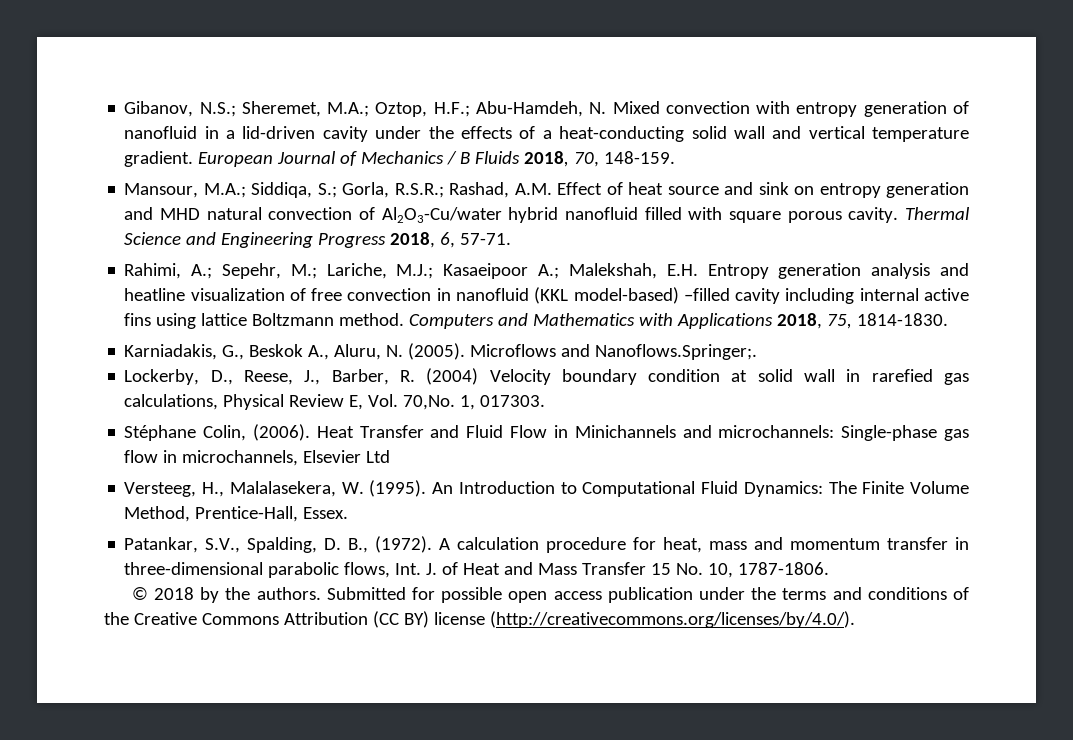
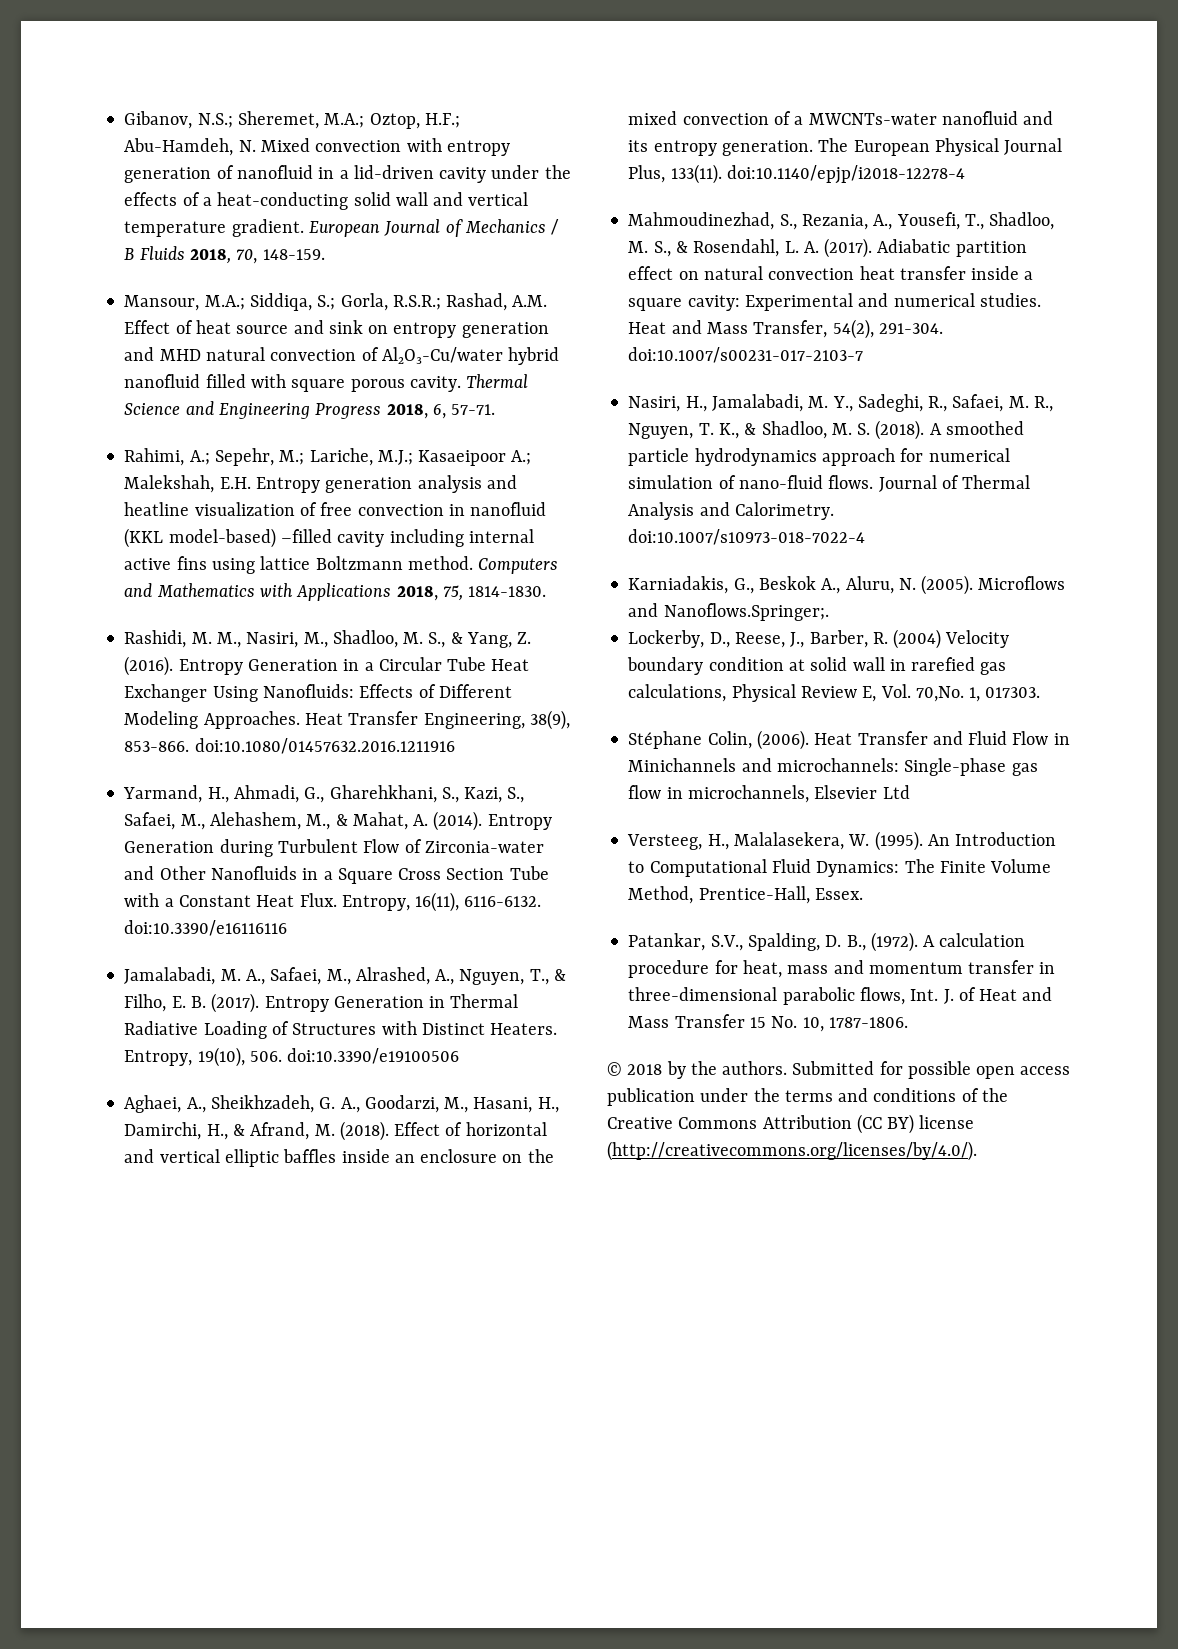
(949, 319) none -> [124,630,532,648] [124,656,530,676] [124,684,512,702] [124,710,570,730] [124,738,455,754] [123,785,525,803] [124,811,552,831] [124,839,544,857] [124,866,549,884] [124,892,542,912] [124,920,288,936] [124,967,566,985] [124,993,519,1013] [124,1021,558,1039] [124,1047,460,1067] [124,1095,559,1113] [124,1121,547,1141] [124,1149,554,1167] [628,111,1054,125] [628,138,1063,156] [628,164,965,184] [628,212,1055,230] [628,238,1027,258] [628,266,1034,280] [628,293,1041,311] [628,319,943,339] [628,347,864,363] [628,394,1053,412] [628,420,1024,440] [628,448,1010,466] [628,475,1031,492] [628,502,834,520] [628,529,866,545] // Rashidi, M. M., Nasiri, M., Shadloo, M. S., & Yang, Z. (2016). Entropy Generation in a Circular Tube Heat Exchanger Using Nanofluids: Effects of Different Modeling Approaches. Heat Transfer Engineering, 38(9), 853-866. doi:10.1080/01457632.2016.1211916 // Yarmand, H., Ahmadi, G., Gharehkhani, S., Kazi, S., Safaei, M., Alehashem, M., & Mahat, A. (2014). Entropy Generation during Turbulent Flow of Zirconia-water and Other Nanofluids in a Square Cross Section Tube with a Constant Heat Flux. Entropy, 16(11), 6116-6132. doi:10.3390/e16116116 // Jamalabadi, M. A., Safaei, M., Alrashed, A., Nguyen, T., & Filho, E. B. (2017). Entropy Generation in Thermal Radiative Loading of Structures with Distinct Heaters. Entropy, 19(10), 506. doi:10.3390/e19100506 // Aghaei, A., Sheikhzadeh, G. A., Goodarzi, M., Hasani, H., Damirchi, H., & Afrand, M. (2018). Effect of horizontal and vertical elliptic baffles inside an enclosure on the mixed convection of a MWCNTs-water nanofluid and its entropy generation. The European Physical Journal Plus, 133(11). doi:10.1140/epjp/i2018-12278-4 // Mahmoudinezhad, S., Rezania, A., Yousefi, T., Shadloo, M. S., & Rosendahl, L. A. (2017). Adiabatic partition effect on natural convection heat transfer inside a square cavity: Experimental and numerical studies. Heat and Mass Transfer, 54(2), 291-304. doi:10.1007/s00231-017-2103-7 // Nasiri, H., Jamalabadi, M. Y., Sadeghi, R., Safaei, M. R., Nguyen, T. K., & Shadloo, M. S. (2018). A smoothed particle hydrodynamics approach for numerical simulation of nano-fluid flows. Journal of Thermal Analysis and Calorimetry. doi:10.1007/s10973-018-7022-4

